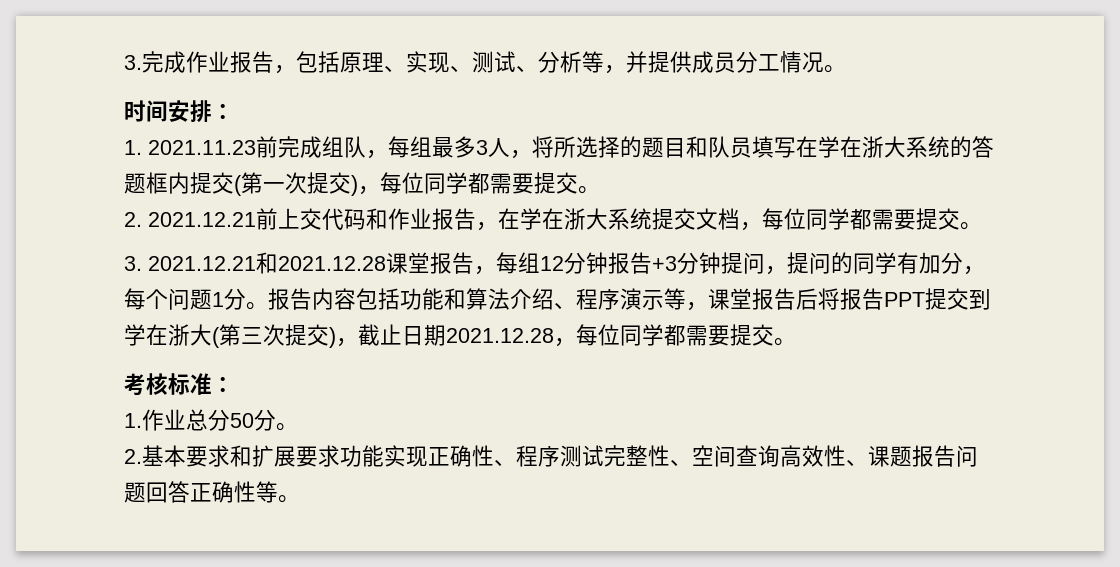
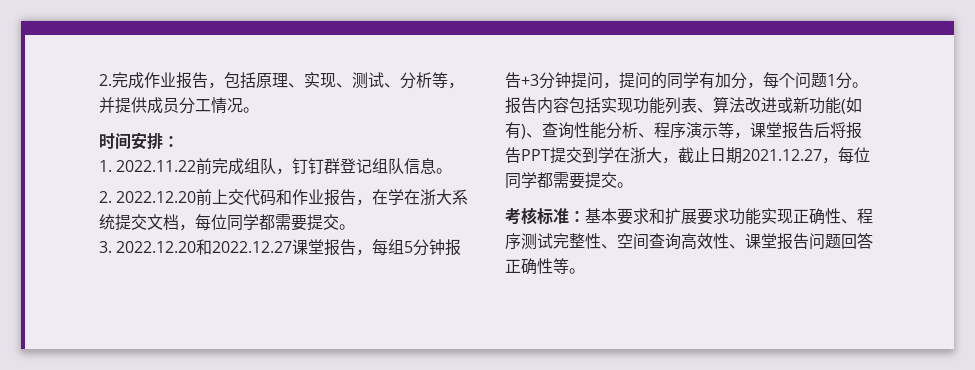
[124,55,142,70] 3. -> [99,74,112,86] 2.
[148,140,256,155] 2021.11.23 -> [116,160,197,172] 2022.11.22
[388,136,994,159] [124,172,600,196] [124,212,256,227] 每组最多3人，将所选择的题目和队员填写在学在浙大系统的答题框内提交(第一次提交)，每位同学都需要提交。 // 2. 2021.12.21 -> [292,158,453,175] [99,191,197,203] 钉钉群登记组队信息。 // 2. 2022.12.20
[148,252,386,274] 2021.12.21和2021.12.28 -> [116,239,293,255] 2022.12.20和2022.12.27
[540,256,564,271] 12 -> [404,241,414,253] 5
[400,288,554,310] 功能和算法介绍 -> [601,96,862,114] [505,122,638,139] 实现功能列表、算法改进或新功能(如有)、查询性能分析
[212,324,336,348] (第三次提交) -> (662, 155) none
[446,328,554,343] 2021.12.28 -> [742,149,822,161] 2021.12.27
[124,409,298,431] [124,449,142,464] // 1.作业总分50分。 // 2. -> (585, 216) none
[890,446,912,467] 题 -> [761,233,777,249] 堂

